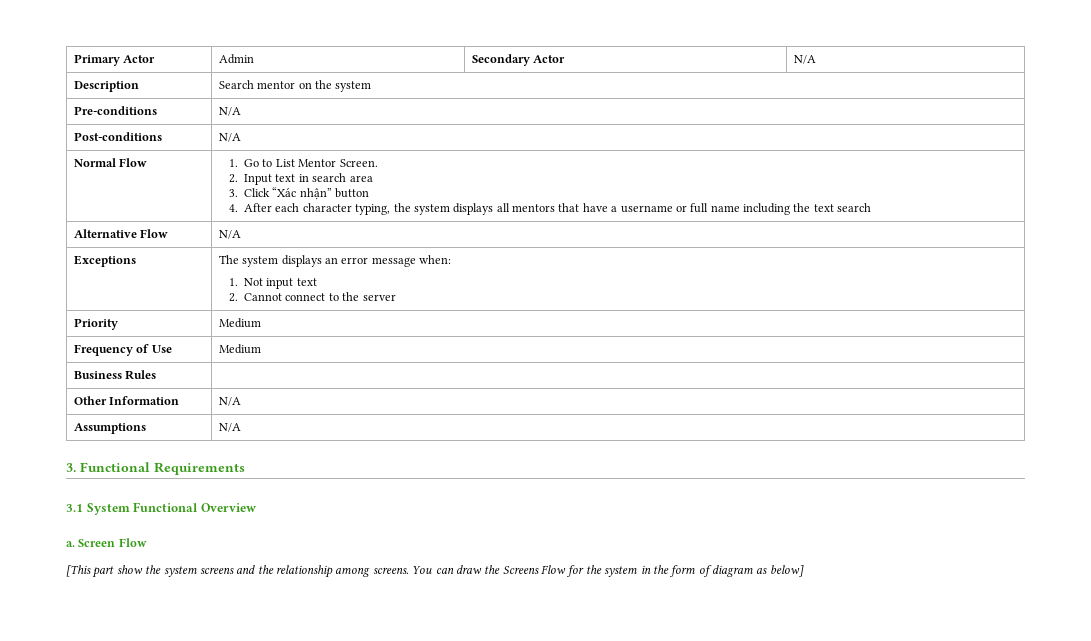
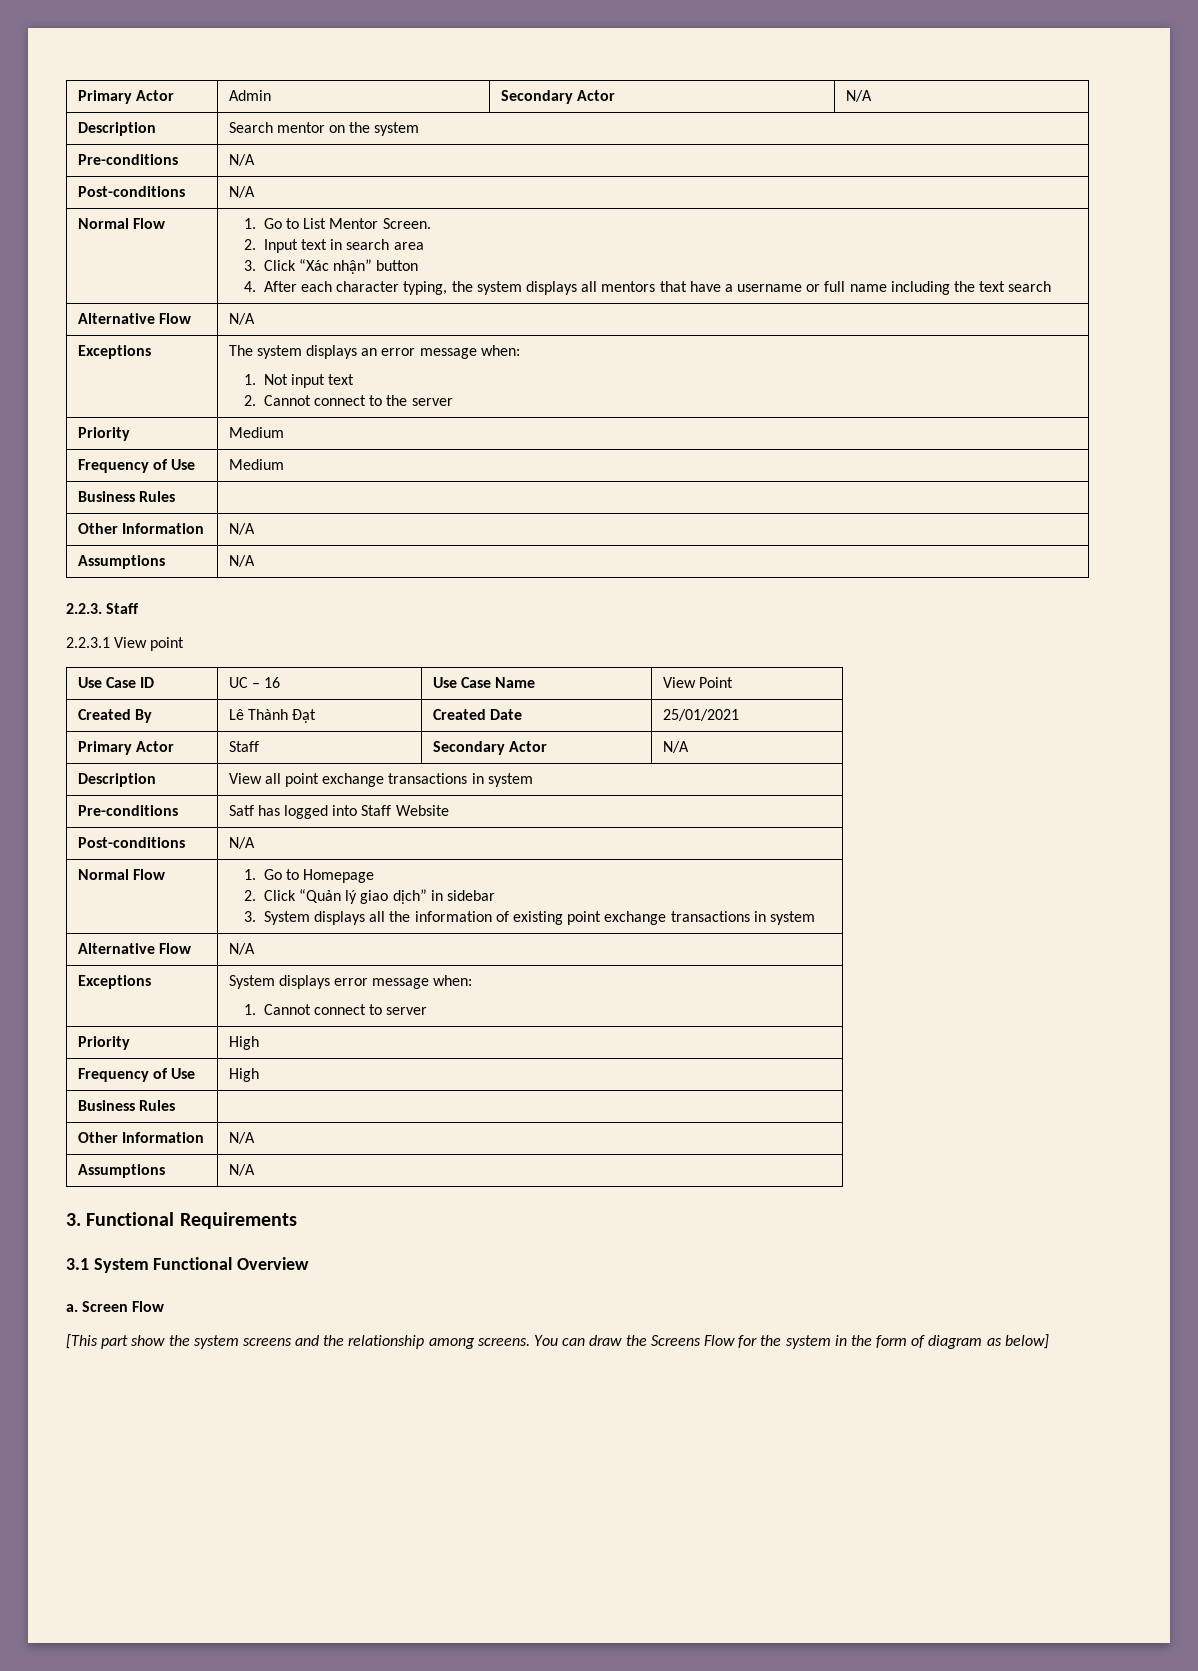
(241, 427) none -> [66,603,140,614] [66,637,185,651] [77,677,155,688] [228,677,281,688] [432,677,536,688] [662,677,733,688] [77,709,152,723] [228,709,317,723] [432,709,522,720] [662,709,739,721] [77,741,174,755] [228,741,259,752] [432,741,547,755] [662,741,689,753] [77,773,156,787] [228,773,533,787] [77,805,178,816] [228,805,449,819] [77,837,185,848] [228,837,255,849] [77,869,165,880] [244,869,375,883] [244,889,495,904] [244,911,815,925] [77,943,191,954] [228,943,255,955] [77,975,151,989] [228,975,473,989] [244,1004,428,1015] [77,1036,130,1050] [228,1036,259,1050] [77,1068,196,1082] [228,1068,259,1082] [77,1100,175,1111] [77,1132,204,1143] [228,1132,255,1144] [77,1164,165,1178] [228,1164,255,1176] // 2.2.3. Staff // 2.2.3.1 View point // Use Case ID | UC – 16 | Use Case Name | View Point // Created By | Lê Thành Đạt | Created Date | 25/01/2021 // Primary Actor | Staff | Secondary Actor | N/A // Description | View all point exchange transactions in system // Pre-conditions | Satf has logged into Staff Website // Post-conditions | N/A // Normal Flow | 1. Go to Homepage // 2. Click “Quản lý giao dịch” in sidebar // 3. System displays all the information of existing point exchange transactions in system // Alternative Flow | N/A // Exceptions | System displays error message when: // 1. Cannot connect to server // Priority | High // Frequency of Use | High // Business Rules | // Other Information | N/A // Assumptions | N/A

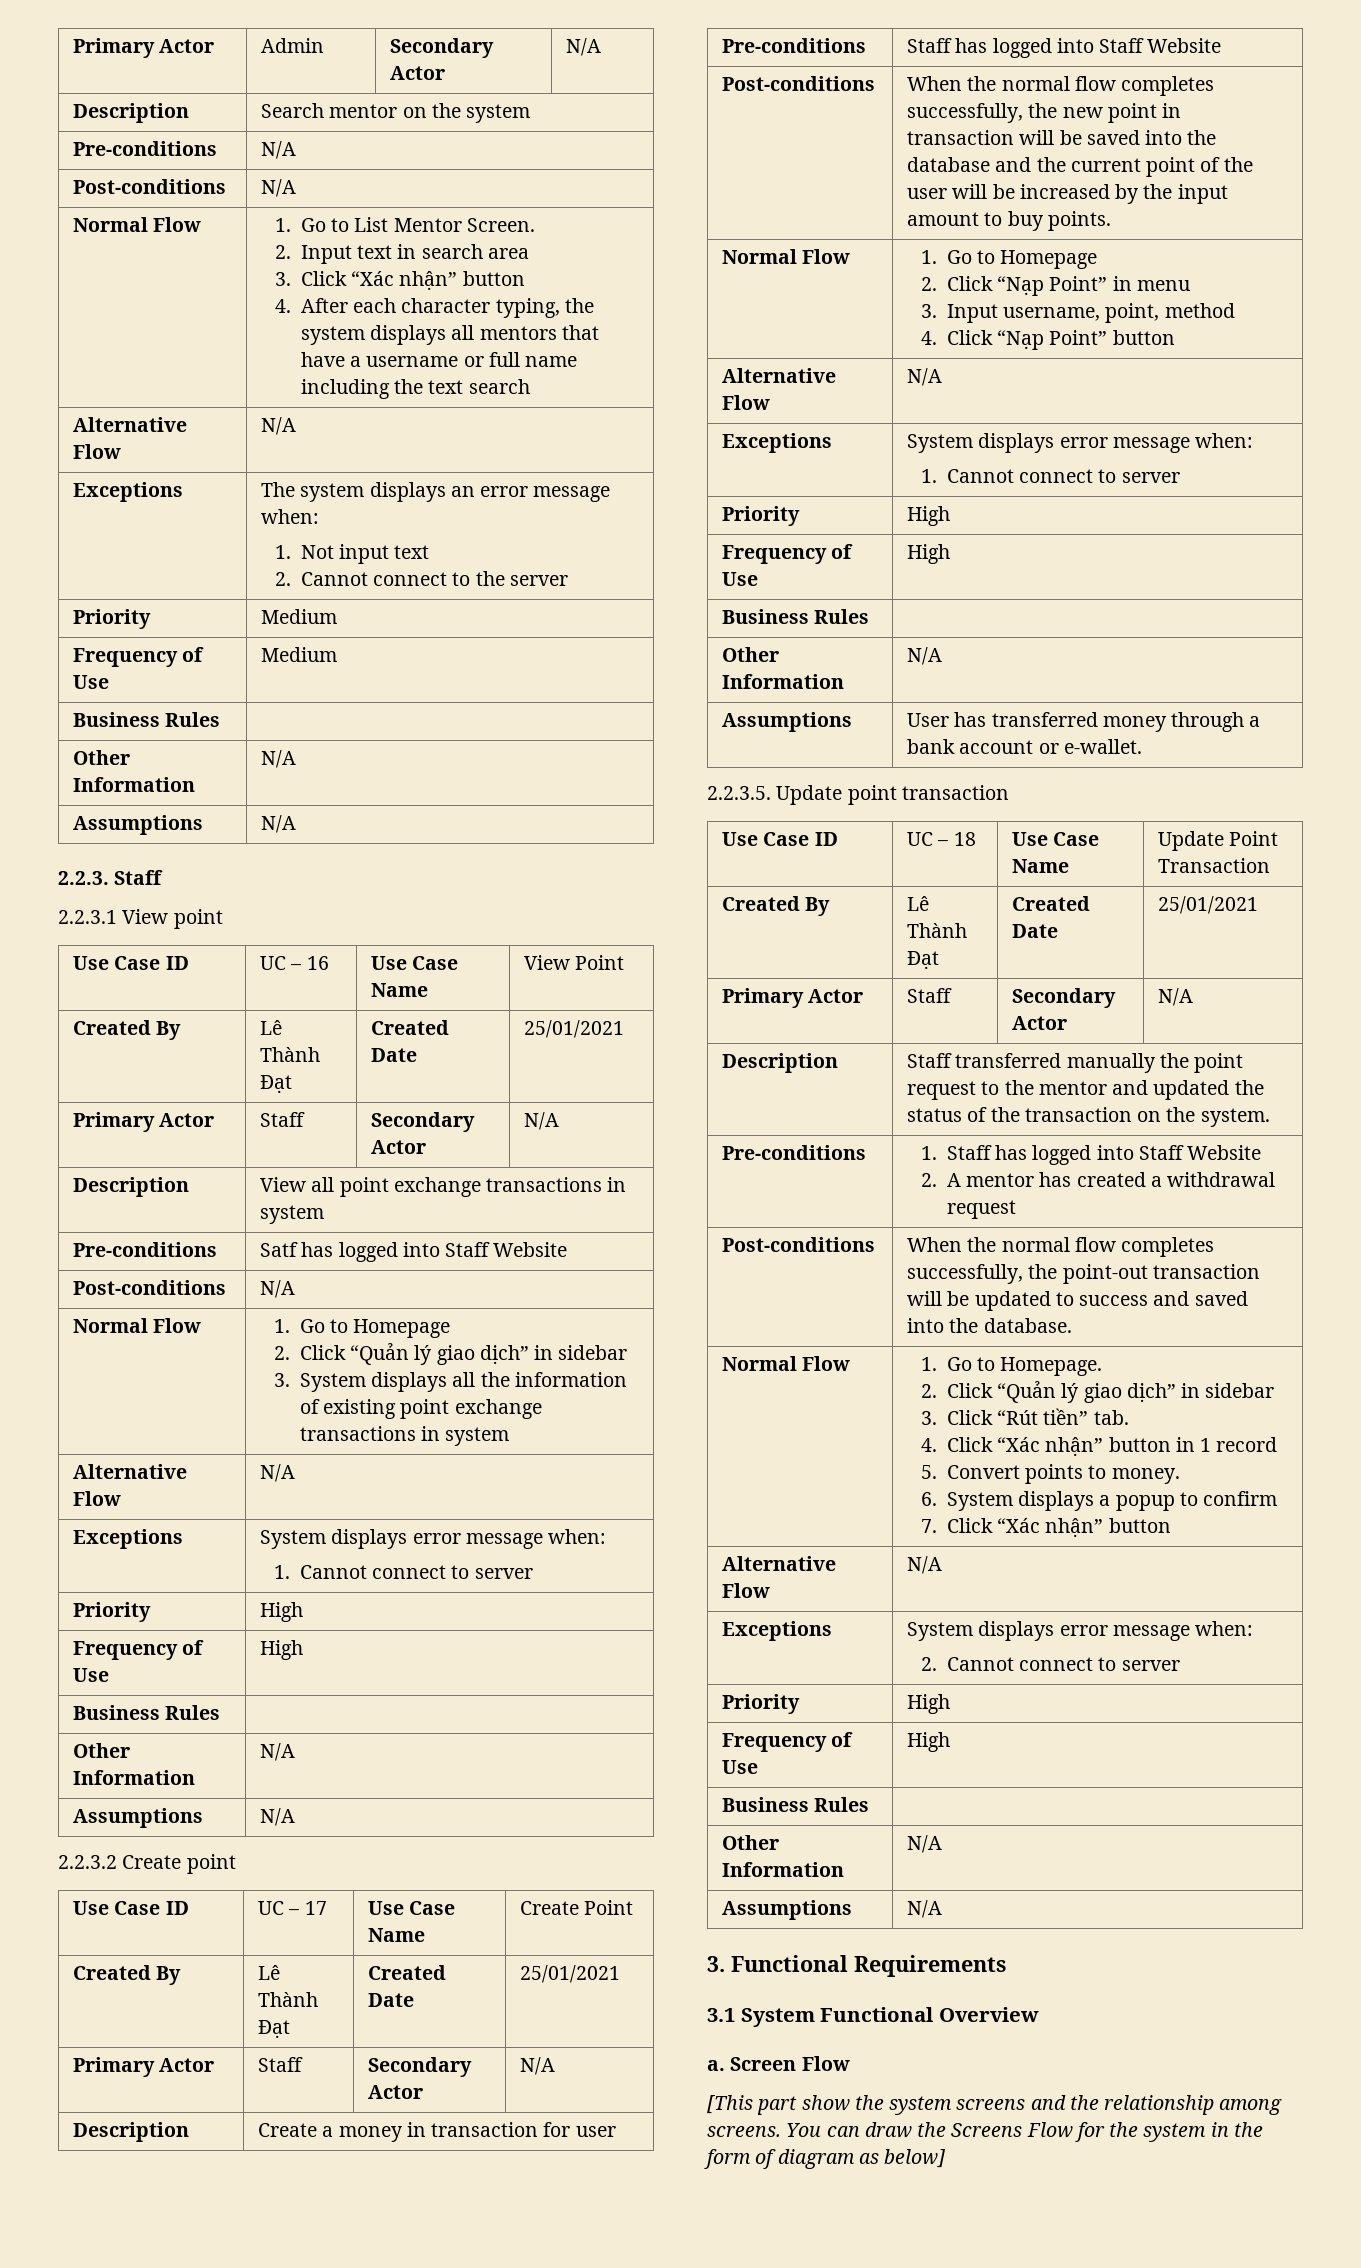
(255, 1170) none -> [58,1854,236,1874] [72,1901,189,1915] [257,1901,327,1915] [367,1901,456,1915] [367,1928,425,1942] [519,1900,634,1915] [72,1965,182,1985] [257,1965,280,1980] [257,1992,318,2007] [257,2020,290,2038] [367,1965,446,1980] [367,1993,414,2007] [519,1965,620,1983] [72,2057,215,2077] [257,2057,303,2072] [367,2057,472,2077] [367,2085,423,2099] [519,2057,555,2075] [72,2122,189,2142] [257,2122,616,2142] [721,38,866,53] [906,38,1222,58] [721,76,875,91] [906,76,1215,96] [906,103,1182,123] [906,130,1217,145] [906,157,1253,177] [906,184,1228,204] [906,211,1111,231] [721,249,851,264] [921,250,1098,269] [921,276,1190,296] [921,303,1235,323] [921,330,1175,350] [721,368,836,383] [721,395,770,410] [906,368,942,386] [721,433,832,453] [906,433,1254,453] [921,469,1180,483] [721,506,800,526] [906,506,950,526] [721,544,854,564] [721,572,758,586] [906,544,950,564] [721,609,870,624] [721,647,779,662] [721,674,844,689] [906,647,942,665] [721,712,852,732] [906,712,1261,732] [906,739,1142,754] [707,785,1009,805] [721,832,838,846] [906,832,976,846] [1011,832,1100,846] [1011,859,1069,873] [1157,831,1279,851] [1157,858,1270,873] [721,896,831,916] [906,896,929,911] [906,923,967,938] [906,951,939,969] [1011,896,1090,911] [1011,924,1058,938] [1157,896,1258,914] [721,988,864,1008] [906,988,952,1003] [1011,988,1116,1008] [1011,1016,1067,1030] [1157,988,1193,1006] [721,1053,838,1073] [906,1053,1244,1073] [906,1080,1264,1100] [906,1107,1270,1127] [721,1145,866,1160] [921,1145,1262,1165] [921,1172,1276,1187] [946,1200,1016,1219] [721,1237,875,1252] [906,1237,1215,1257] [906,1264,1260,1284] [906,1291,1248,1311] [906,1318,1072,1333] [721,1356,851,1371] [921,1357,1103,1376] [921,1381,1275,1403] [921,1408,1129,1425] [921,1437,1278,1456] [921,1464,1180,1484] [921,1491,1278,1511] [921,1518,1171,1537] [721,1556,836,1571] [721,1583,770,1598] [906,1556,942,1574] [721,1621,832,1641] [906,1621,1254,1641] [921,1657,1180,1671] [721,1694,800,1714] [906,1694,950,1714] [721,1732,854,1752] [721,1760,758,1774] [906,1732,950,1752] [721,1797,870,1812] [721,1835,779,1850] [721,1862,844,1877] [906,1835,942,1853] [721,1900,852,1920] [906,1900,942,1918] // 2.2.3.2 Create point // Use Case ID | UC – 17 | Use Case Name | Create Point // Created By | Lê Thành Đạt | Created Date | 25/01/2021 // Primary Actor | Staff | Secondary Actor | N/A // Description | Create a money in transaction for user // Pre-conditions | Staff has logged into Staff Website // Post-conditions | When the normal flow completes successfully, the new point in transaction will be saved into the database and the current point of the user will be increased by the input amount to buy points. // Normal Flow | 1. Go to Homepage // 2. Click “Nạp Point” in menu // 3. Input username, point, method // 4. Click “Nạp Point” button // Alternative Flow | N/A // Exceptions | System displays error message when: // 1. Cannot connect to server // Priority | High // Frequency of Use | High // Business Rules | // Other Information | N/A // Assumptions | User has transferred money through a bank account or e-wallet. // 2.2.3.5. Update point transaction // Use Case ID | UC – 18 | Use Case Name | Update Point Transaction // Created By | Lê Thành Đạt | Created Date | 25/01/2021 // Primary Actor | Staff | Secondary Actor | N/A // Description | Staff transferred manually the point request to the mentor and updated the status of the transaction on the system. // Pre-conditions | 1. Staff has logged into Staff Website // 2. A mentor has created a withdrawal request // Post-conditions | When the normal flow completes successfully, the point-out transaction will be updated to success and saved into the database. // Normal Flow | 1. Go to Homepage. // 2. Click “Quản lý giao dịch” in sidebar // 3. Click “Rút tiền” tab. // 4. Click “Xác nhận” button in 1 record // 5. Convert points to money. // 6. System displays a popup to confirm // 7. Click “Xác nhận” button // Alternative Flow | N/A // Exceptions | System displays error message when: // 2. Cannot connect to server // Priority | High // Frequency of Use | High // Business Rules | // Other Information | N/A // Assumptions | N/A

